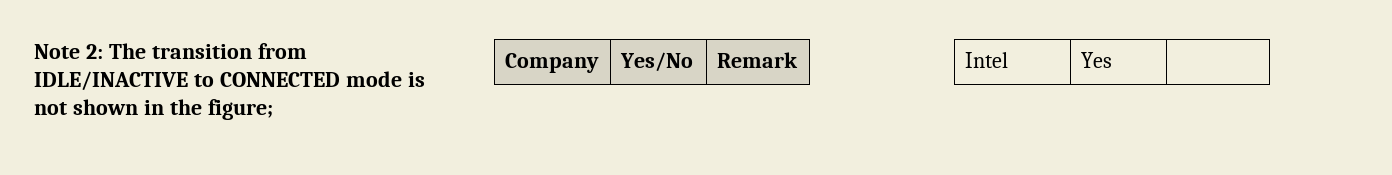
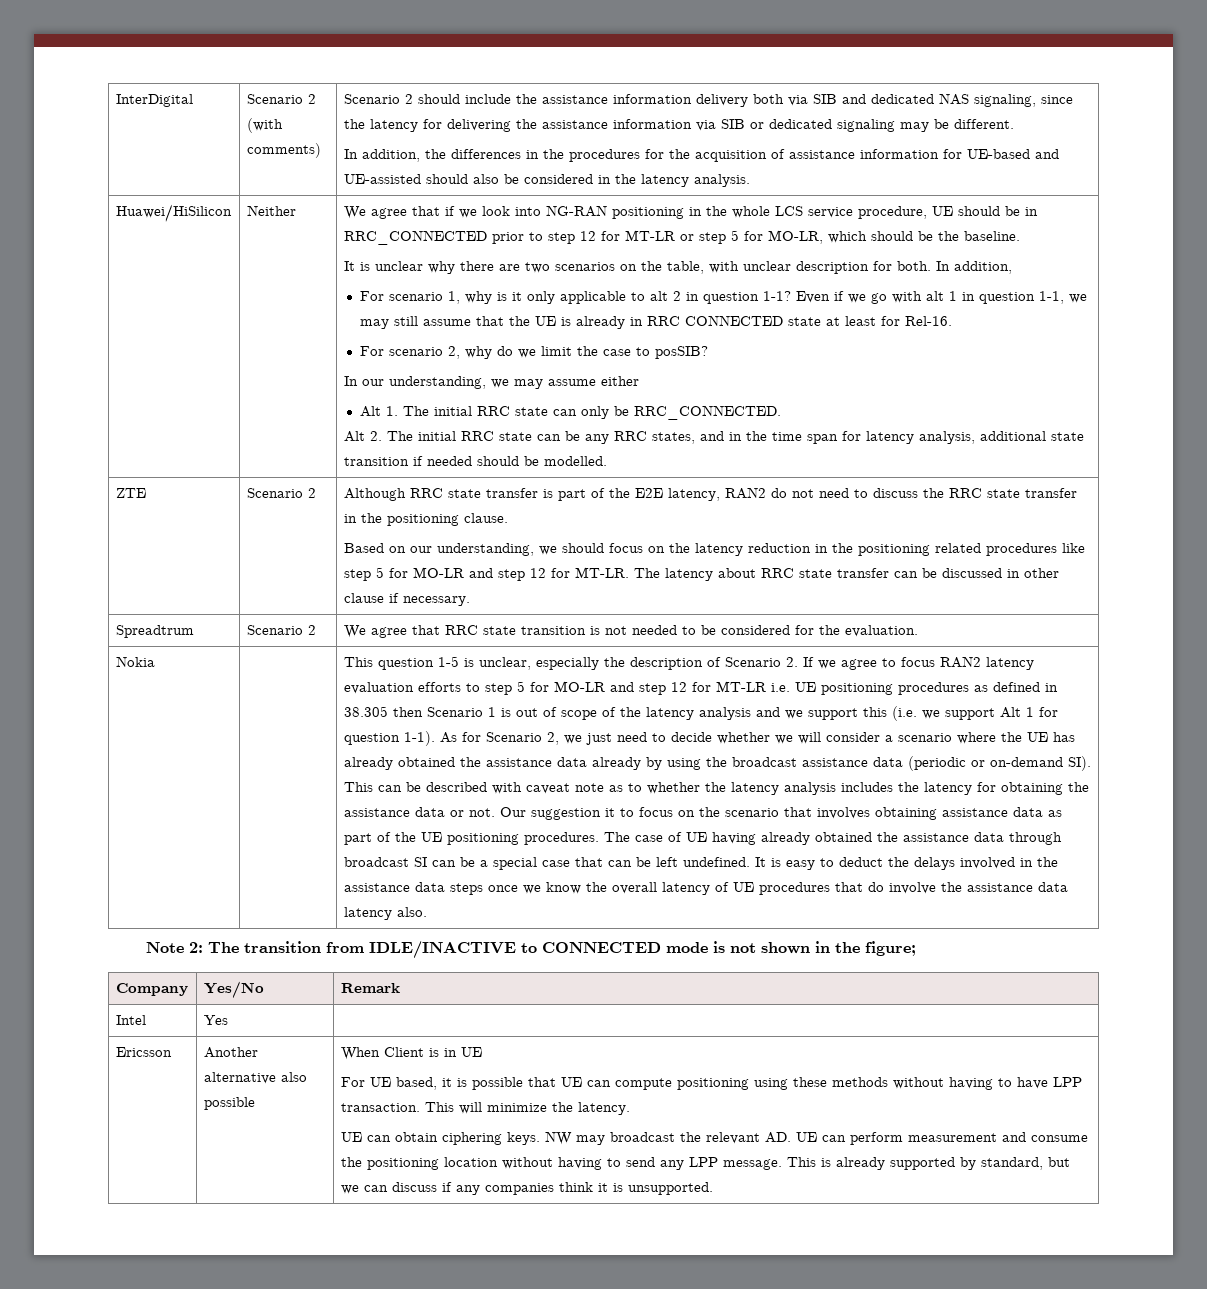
(34, 51) none -> [115,94,193,107] [246,94,316,104] [246,118,283,133] [246,143,321,158] [343,93,1073,107] [343,119,1014,132] [343,149,1059,162] [343,174,750,187] [115,204,232,222] [246,205,296,216] [343,205,1038,219] [343,230,1020,245] [343,261,1012,274] [359,291,1087,304] [359,315,952,329] [359,346,708,359] [343,376,639,389] [359,405,781,420] [343,431,1084,444] [343,456,607,466] [115,488,146,498] [246,488,316,498] [343,487,1077,501] [343,513,508,526] [343,543,1085,556] [343,567,1059,581] [343,593,470,606] [115,625,194,638] [246,625,316,635] [343,625,918,638] [115,656,155,667] [343,656,1034,670] [343,681,1058,695] [343,706,1058,721] [343,731,1075,746] [343,756,1091,771] [343,782,1089,795] [343,807,1062,820] [343,832,1062,845] [343,857,1058,870] [343,882,1068,895] [343,907,427,920] InterDigital | Scenario 2 (with comments) | Scenario 2 should include the assistance information delivery both via SIB and dedicated NAS signaling, since the latency for delivering the assistance information via SIB or dedicated signaling may be different. // In addition, the differences in the procedures for the acquisition of assistance information for UE-based and UE-assisted should also be considered in the latency analysis. // Huawei/HiSilicon | Neither | We agree that if we look into NG-RAN positioning in the whole LCS service procedure, UE should be in RRC_CONNECTED prior to step 12 for MT-LR or step 5 for MO-LR, which should be the baseline. // It is unclear why there are two scenarios on the table, with unclear description for both. In addition, // For scenario 1, why is it only applicable to alt 2 in question 1-1? Even if we go with alt 1 in question 1-1, we may still assume that the UE is already in RRC CONNECTED state at least for Rel-16. // For scenario 2, why do we limit the case to posSIB? // In our understanding, we may assume either // Alt 1. The initial RRC state can only be RRC_CONNECTED. // Alt 2. The initial RRC state can be any RRC states, and in the time span for latency analysis, additional state transition if needed should be modelled. // ZTE | Scenario 2 | Although RRC state transfer is part of the E2E latency, RAN2 do not need to discuss the RRC state transfer in the positioning clause. // Based on our understanding, we should focus on the latency reduction in the positioning related procedures like step 5 for MO-LR and step 12 for MT-LR. The latency about RRC state transfer can be discussed in other clause if necessary. // Spreadtrum | Scenario 2 | We agree that RRC state transition is not needed to be considered for the evaluation. // Nokia | | This question 1-5 is unclear, especially the description of Scenario 2. If we agree to focus RAN2 latency evaluation efforts to step 5 for MO-LR and step 12 for MT-LR i.e. UE positioning procedures as defined in 38.305 then Scenario 1 is out of scope of the latency analysis and we support this (i.e. we support Alt 1 for question 1-1). As for Scenario 2, we just need to decide whether we will consider a scenario where the UE has already obtained the assistance data already by using the broadcast assistance data (periodic or on-demand SI). This can be described with caveat note as to whether the latency analysis includes the latency for obtaining the assistance data or not. Our suggestion it to focus on the scenario that involves obtaining assistance data as part of the UE positioning procedures. The case of UE having already obtained the assistance data through broadcast SI can be a special case that can be left undefined. It is easy to deduct the delays involved in the assistance data steps once we know the overall latency of UE procedures that do involve the assistance data latency also. //
(1113, 60) none -> [115,1047,172,1057] [203,1047,258,1058] [203,1072,307,1084] [203,1097,255,1110] [340,1047,482,1060] [340,1077,1082,1090] [340,1102,630,1115] [340,1131,1088,1145] [340,1157,1070,1170] [340,1182,713,1195] // Ericsson | Another alternative also possible | When Client is in UE // For UE based, it is possible that UE can compute positioning using these methods without having to have LPP transaction. This will minimize the latency. // UE can obtain ciphering keys. NW may broadcast the relevant AD. UE can perform measurement and consume the positioning location without having to send any LPP message. This is already supported by standard, but we can discuss if any companies think it is unsupported.

